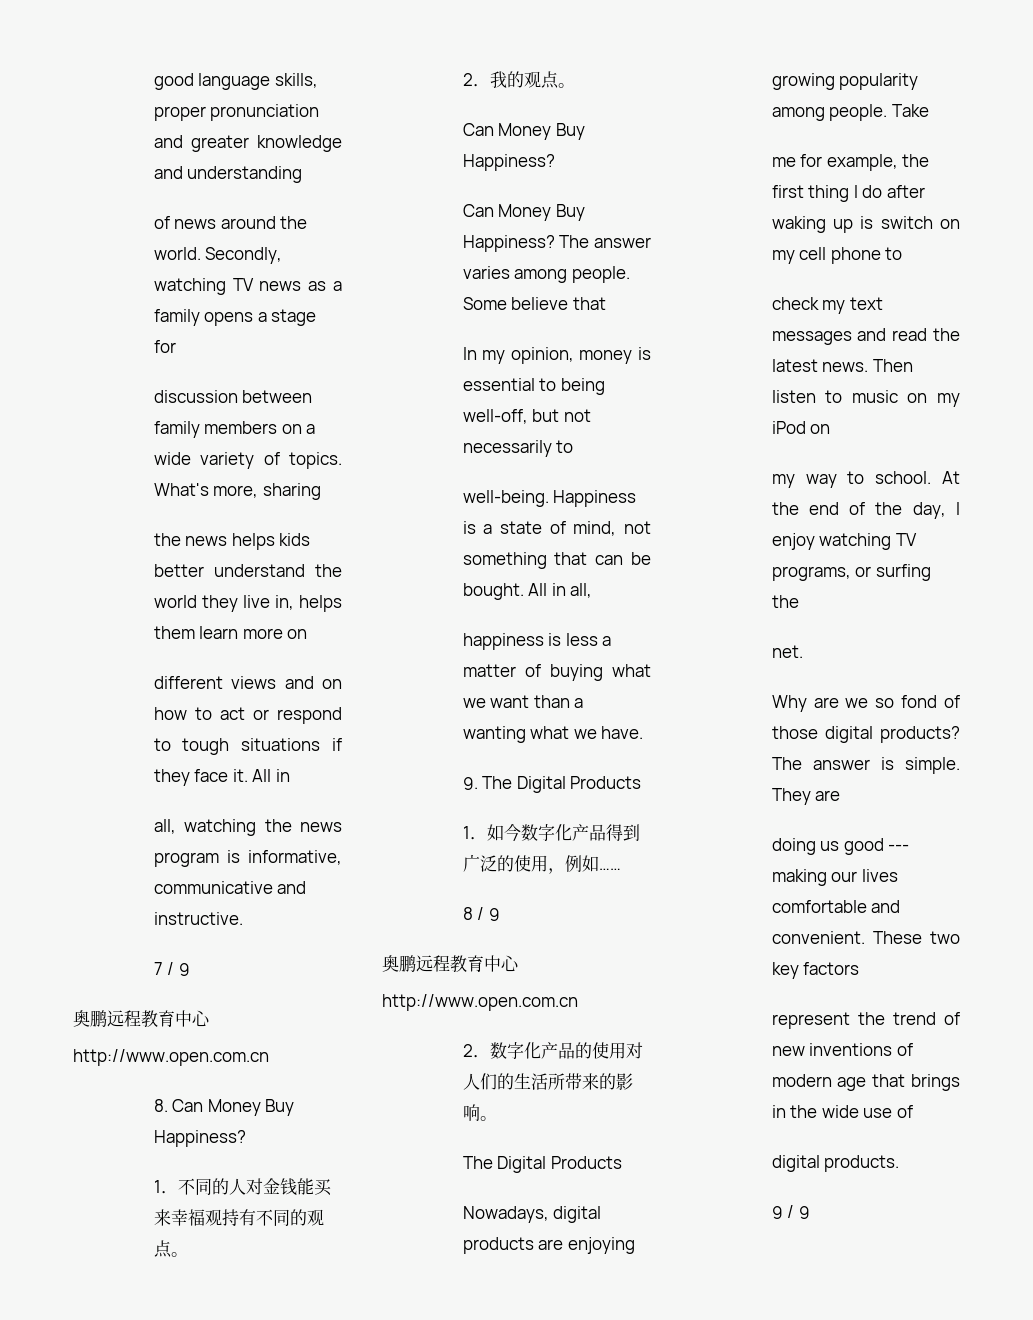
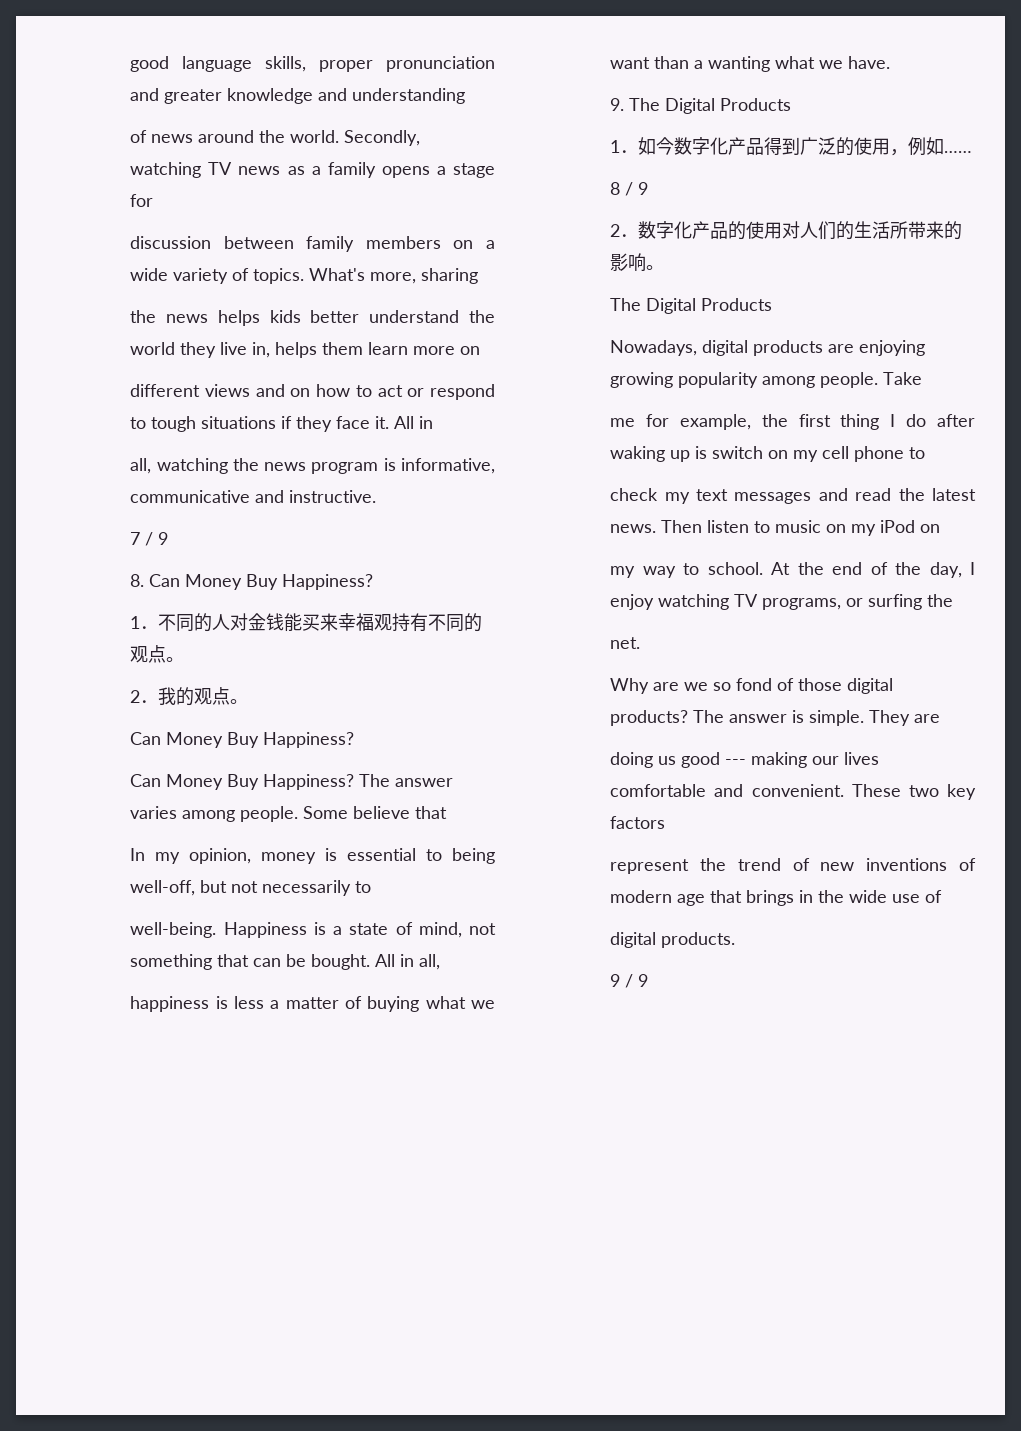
[73,1010,210,1028] [73,1049,269,1066] // 奥鹏远程教育中心 // http://www.open.com.cn -> (169, 538) none
[382,955,519,973] [382,994,578,1011] // 奥鹏远程教育中心 // http://www.open.com.cn -> (649, 188) none

